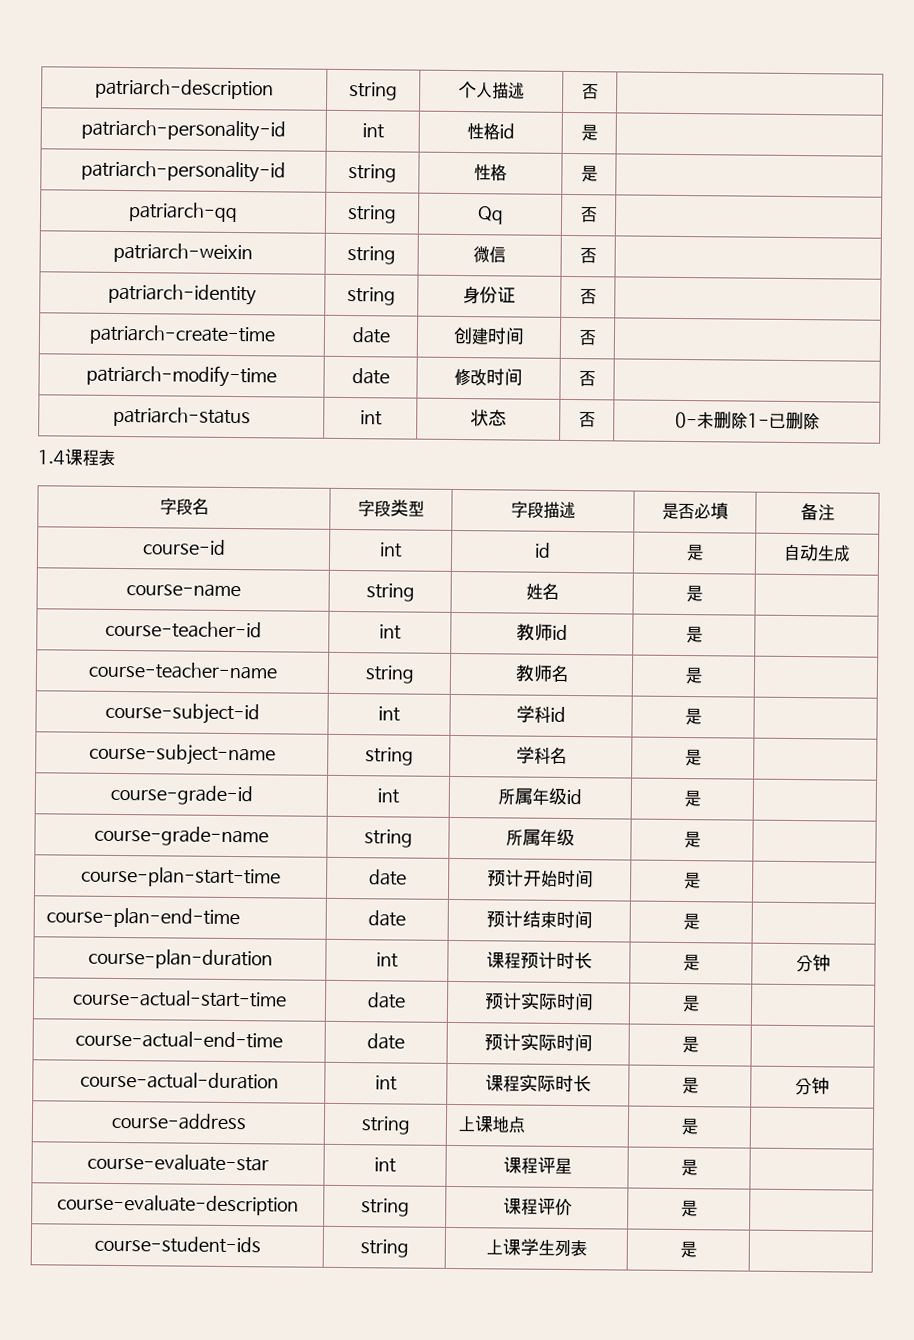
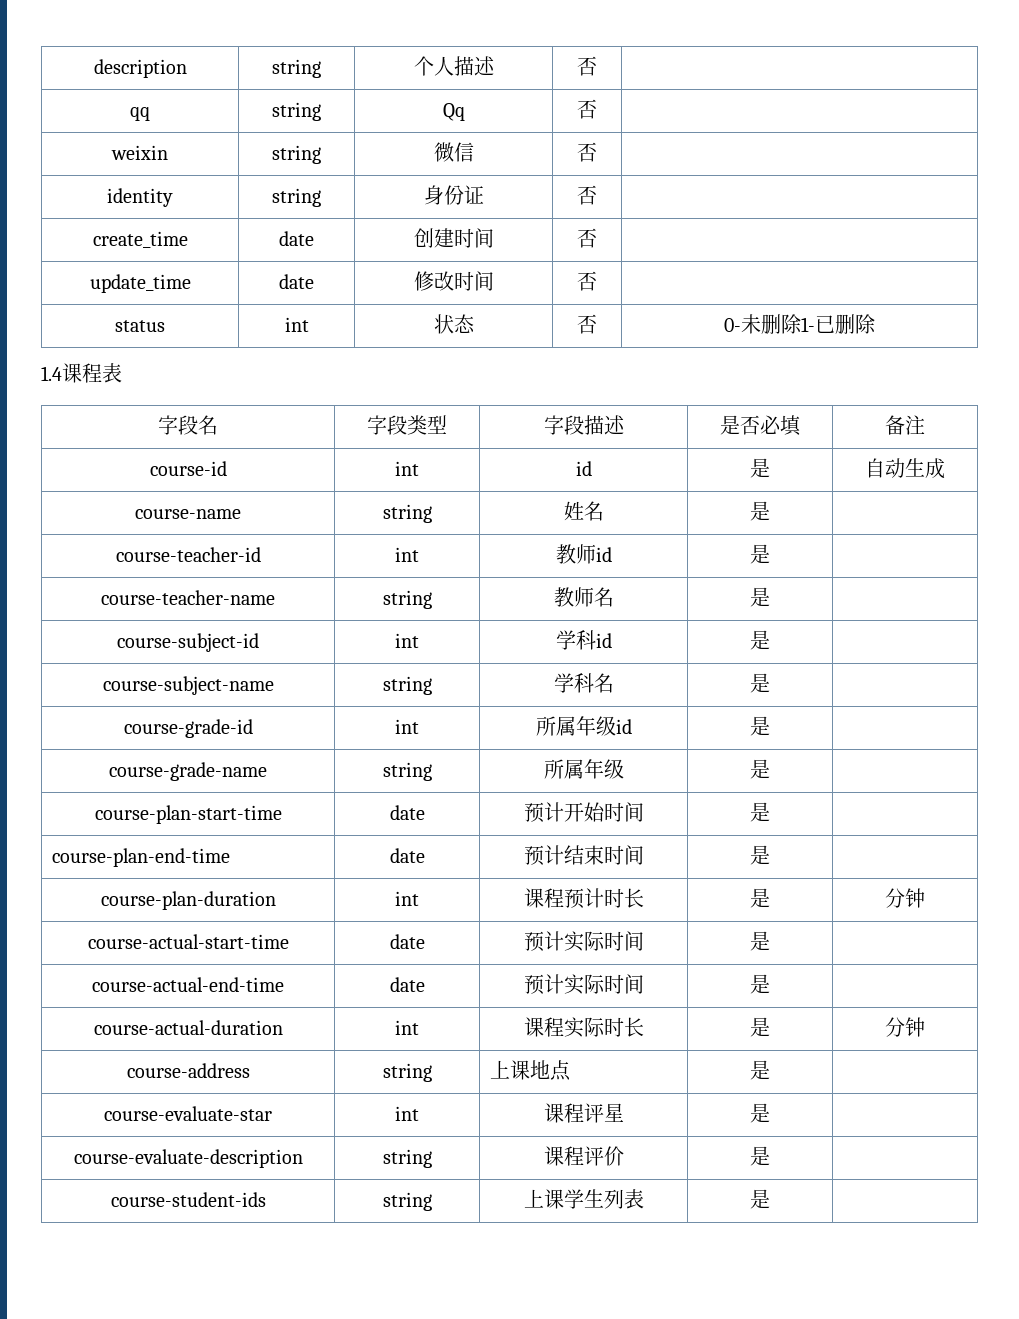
[95,78,274,100] patriarch-description -> [93,59,187,78] description
[81,119,286,142] [361,123,385,139] [466,123,515,141] [580,124,598,142] [81,160,286,183] [347,164,397,183] [473,164,507,182] [580,165,598,183] [128,202,238,223] patriarch-personality-id | int | 性格id | 是 | // patriarch-personality-id | string | 性格 | 是 | // patriarch-qq -> [130,107,150,121] qq
[112,242,253,264] patriarch-weixin -> [111,145,168,160] weixin
[108,283,257,306] patriarch-identity -> [107,188,173,207] identity
[88,324,276,346] patriarch-create-time -> [92,231,188,248] create_time
[86,364,277,388] patriarch-modify-time -> [89,274,191,293] update_time
[112,406,251,428] patriarch-status -> [115,320,165,332] status

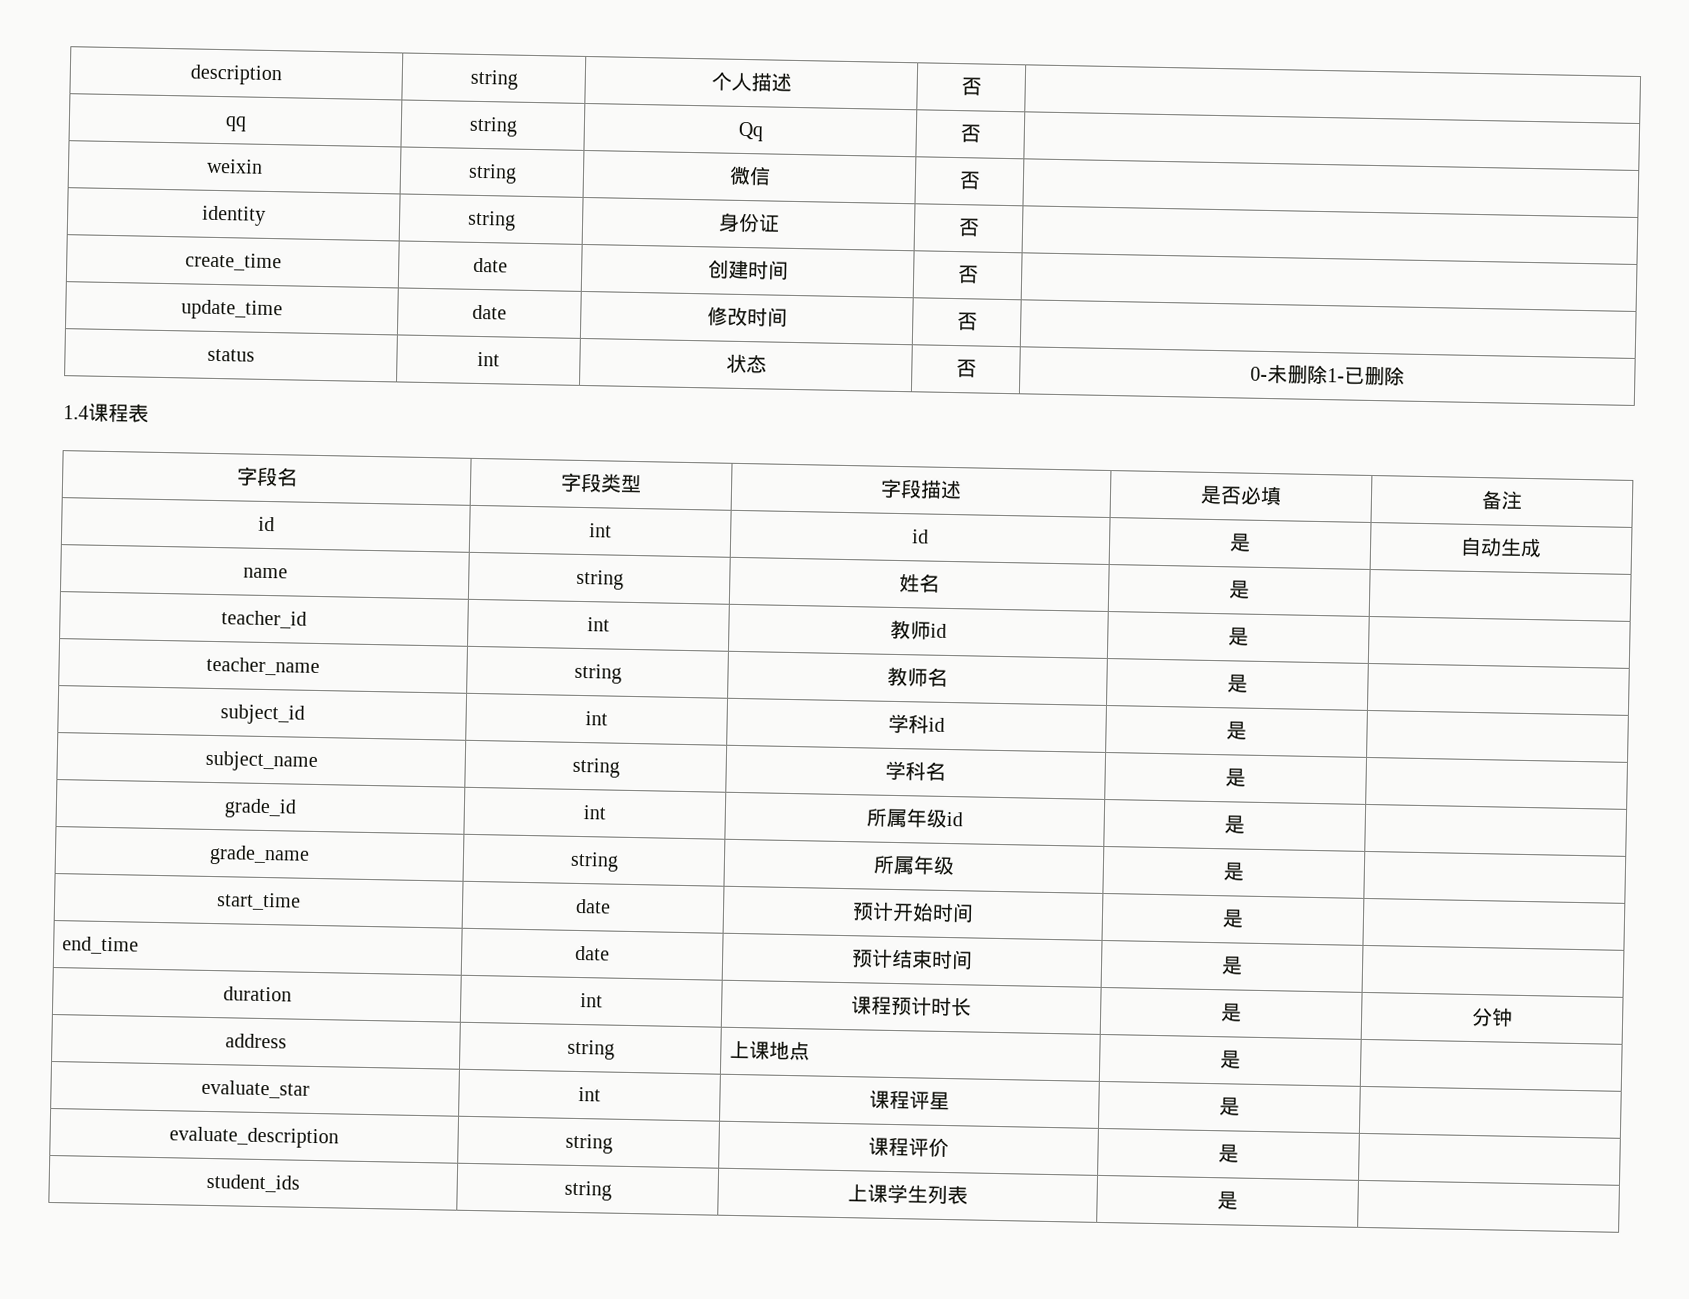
[149,461,227,476] course-id -> [257,516,275,532] id
[135,509,241,519] course-name -> [242,567,288,579] name
[115,547,261,562] course-teacher-id -> [221,610,307,629] teacher_id
[100,590,275,605] course-teacher-name -> [206,656,320,677] teacher_name
[116,633,259,652] course-subject-id -> [219,704,305,725] subject_id
[102,676,274,695] course-subject-name -> [204,750,318,772] subject_name
[123,719,253,738] course-grade-id -> [224,798,297,819] grade_id
[108,762,267,781] course-grade-name -> [209,844,310,866] grade_name
[94,805,282,824] course-plan-start-time -> [216,892,301,911] start_time
[52,848,231,867] course-plan-end-time -> [62,936,140,955] end_time
[100,891,276,910] course-plan-duration -> [222,986,292,1002] duration
[87,934,289,949] [389,934,425,949] [523,931,644,952] [750,931,770,951] [91,977,284,992] [389,977,425,992] [523,974,644,995] [750,974,770,994] [93,1020,283,1035] [395,1020,419,1035] [523,1017,644,1038] [750,1017,770,1037] [885,1017,925,1037] [126,1063,250,1078] course-actual-start-time | date | 预计实际时间 | 是 | // course-actual-end-time | date | 预计实际时间 | 是 | // course-actual-duration | int | 课程实际时长 | 是 | 分钟 // course-address -> [225,1033,287,1049] address
[103,1106,272,1121] course-evaluate-star -> [200,1079,310,1099] evaluate_star
[73,1149,303,1168] course-evaluate-description -> [169,1126,339,1149] evaluate_description
[110,1192,266,1207] course-student-ids -> [206,1173,300,1193] student_ids

